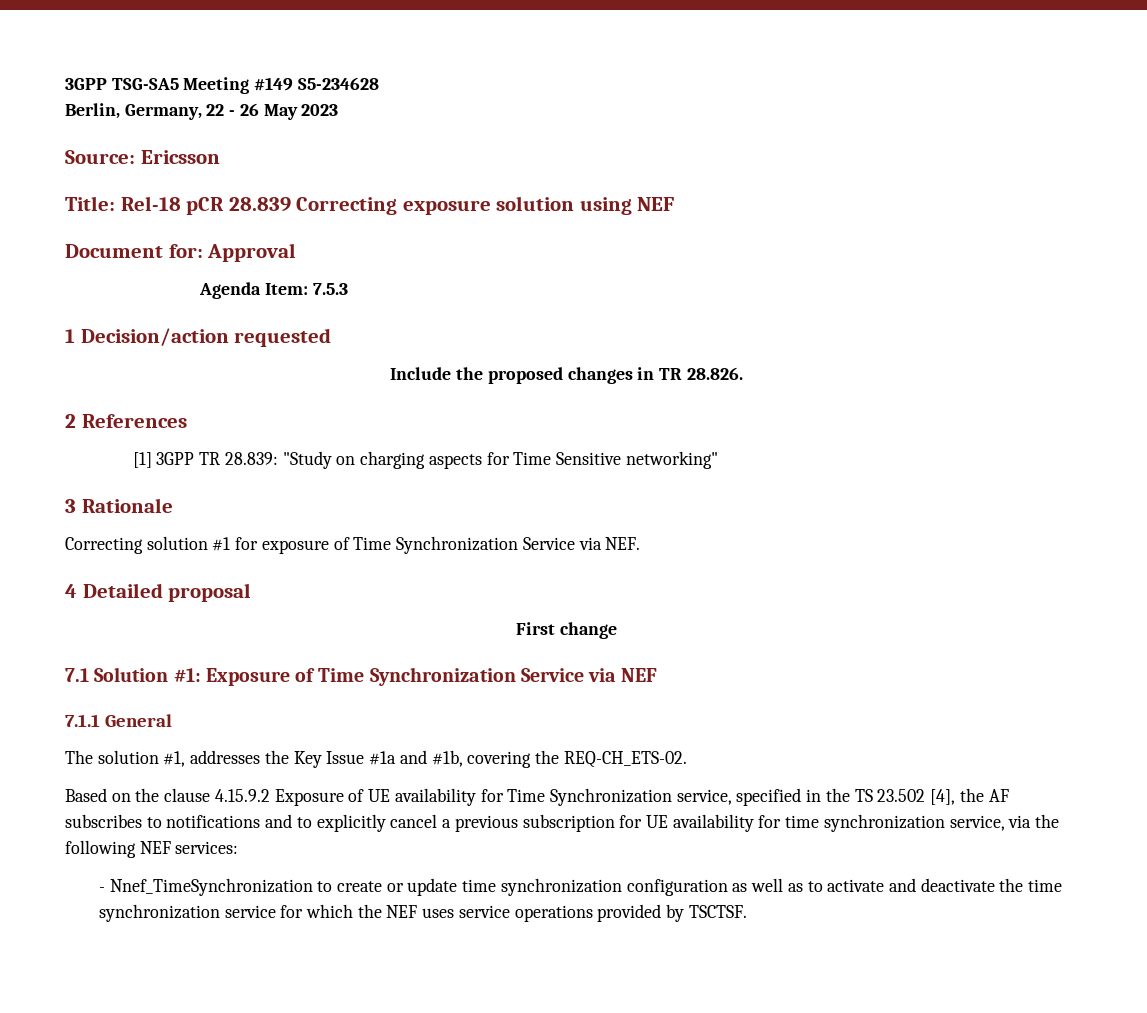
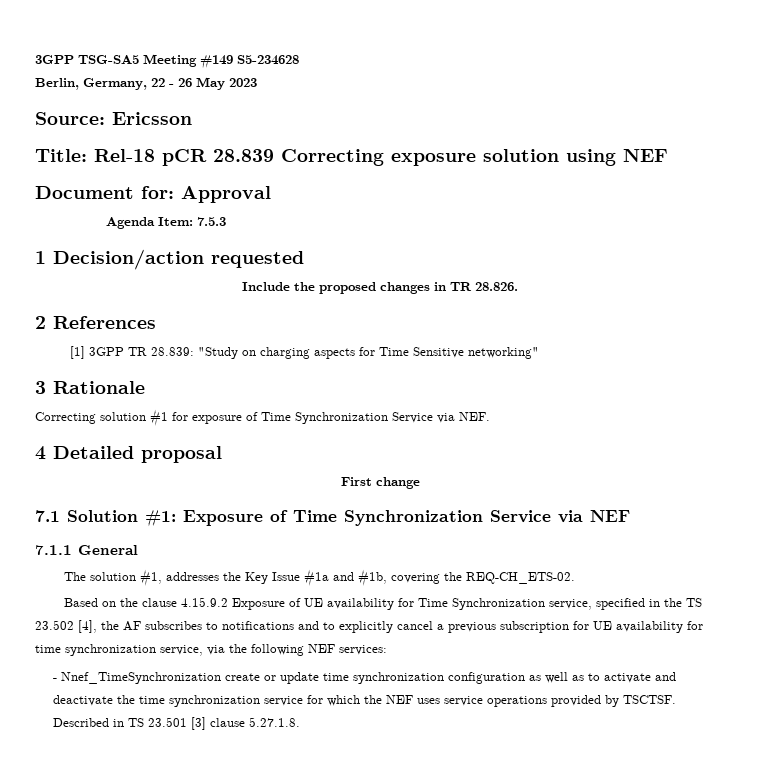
[317,881,333,892] to -> (221, 678) none
(747, 911) none -> [52,717,300,730] Described in TS 23.501 [3] clause 5.27.1.8.

